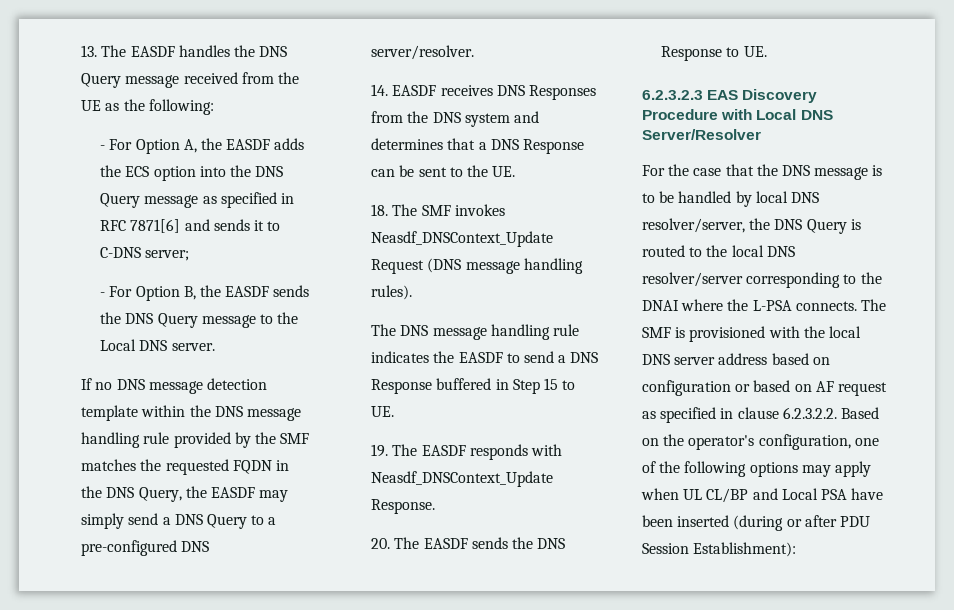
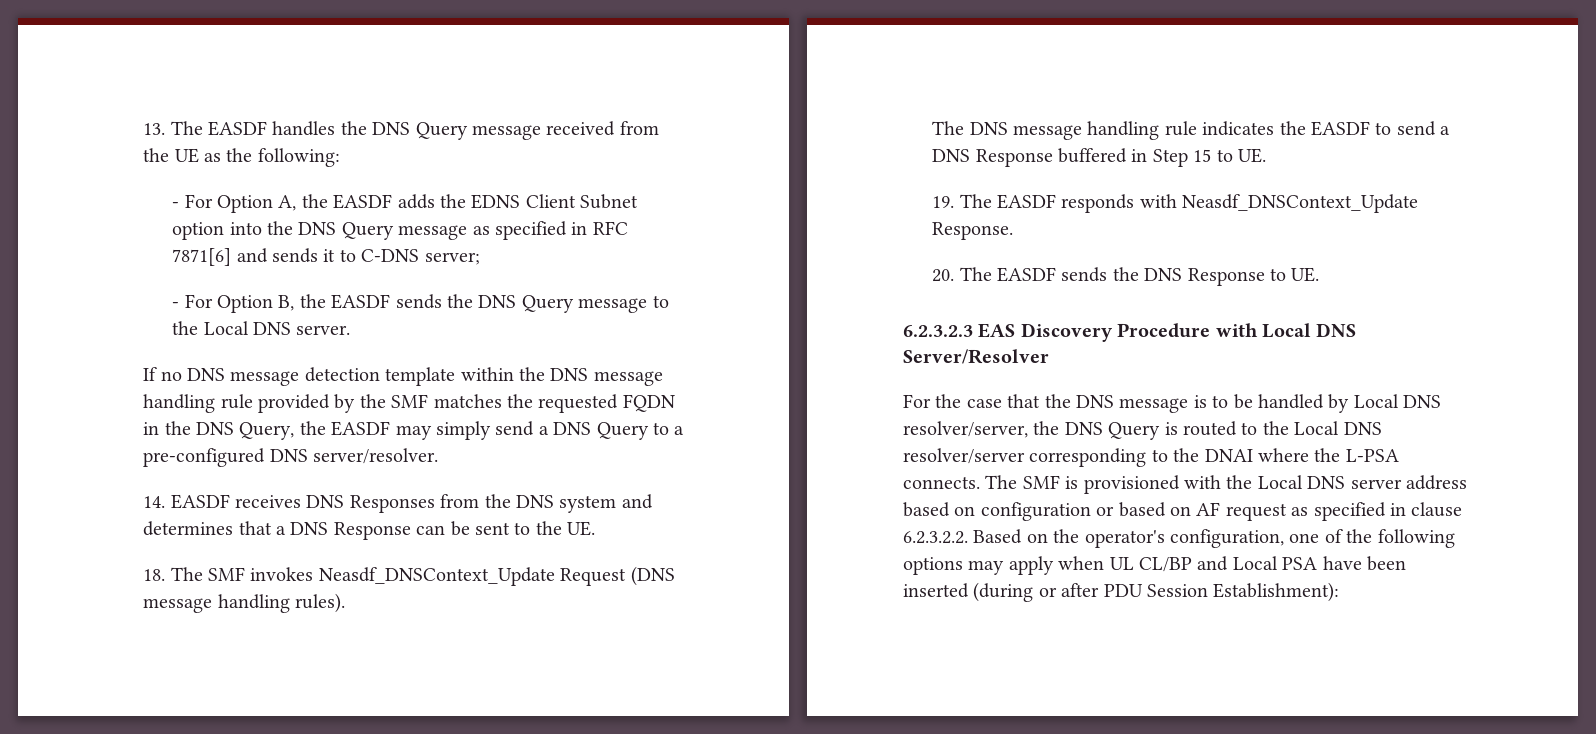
[125,166,150,177] ECS -> [471,194,639,209] EDNS Client Subnet
[755,191,788,203] local -> [1353,394,1399,408] Local
[731,245,764,257] local -> [1294,421,1340,435] Local
[828,326,861,338] local -> [1257,475,1303,489] Local

